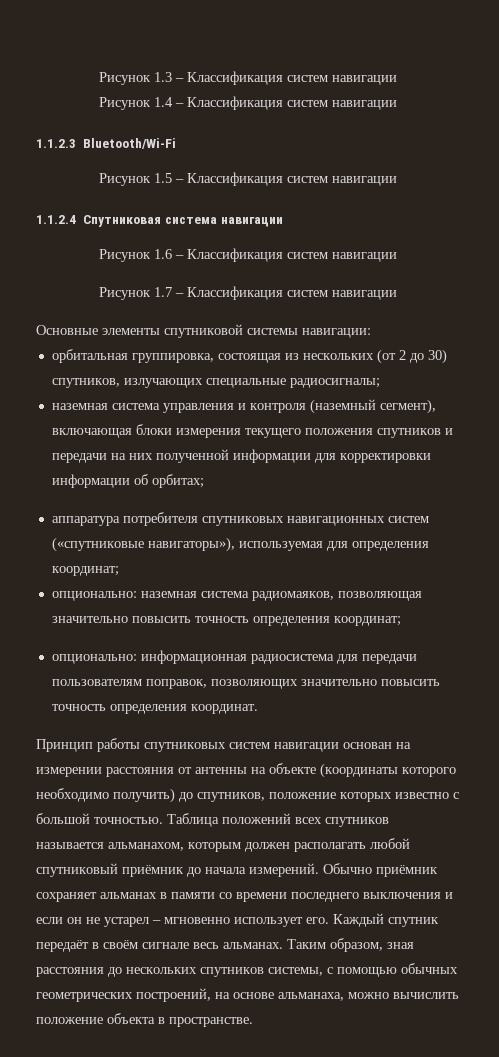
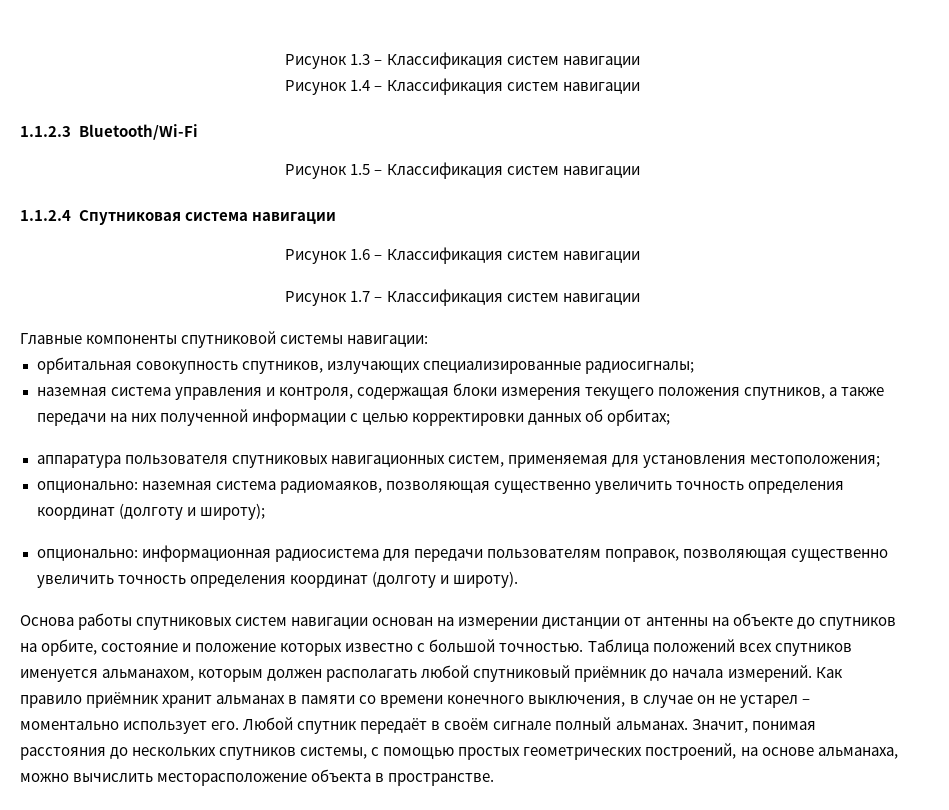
[36,325,160,335] Основные элементы -> [20,333,178,344] Главные компоненты
[131,349,447,364] группировка, состоящая из нескольких (от 2 до 30) -> [135,361,238,374] совокупность
[205,378,286,388] специальные -> [422,361,581,374] специализированные
[249,399,436,414] [51,428,132,438] контроля (наземный сегмент), включающая -> [278,387,449,400] контроля, содержащая
[376,428,453,438] спутников и -> [744,387,885,400] спутников, а также
[314,453,431,463] [51,474,130,488] для корректировки информации -> [349,413,582,426] с целью корректировки данных
[122,512,198,526] потребителя -> [124,455,228,464] пользователя
[387,516,429,523] [51,537,429,552] [51,566,119,576] систем («спутниковые навигаторы»), используемая для определения координат; -> [447,455,880,468] систем, применяемая для установления местоположения;
[51,616,401,626] значительно повысить точность определения координат; -> [493,481,844,494] [36,503,265,520] существенно увеличить точность определения координат (долготу и широту);
[210,679,440,689] [51,704,258,714] [36,739,93,752] позволяющих значительно повысить точность определения координат. // Принцип -> [682,549,888,562] [36,571,518,588] [20,615,74,626] позволяющая существенно увеличить точность определения координат (долготу и широту). // Основа
[106,767,174,777] расстояния -> [542,617,621,629] дистанции
[320,763,456,778] [36,788,265,803] (координаты которого необходимо получить) до спутников, -> [796,617,896,630] [20,639,192,656] до спутников на орбите, состояние и
[36,842,104,849] называется -> [20,669,98,682] именуется
[323,863,438,877] [36,892,97,902] Обычно приёмник сохраняет -> [815,667,843,678] [20,692,213,708] Как правило приёмник хранит
[291,892,453,902] [36,917,63,924] последнего выключения и если -> [447,695,693,708] конечного выключения, в случае
[164,917,230,924] мгновенно -> [20,721,119,730] моментально
[333,913,384,927] Каждый -> [243,717,294,730] Любой
[193,938,414,952] весь альманах. Таким образом, зная -> [555,717,816,733] полный альманах. Значит, понимая
[401,963,458,974] обычных -> [458,747,521,760] простых
[36,1017,103,1024] положение -> [157,773,308,786] месторасположение

